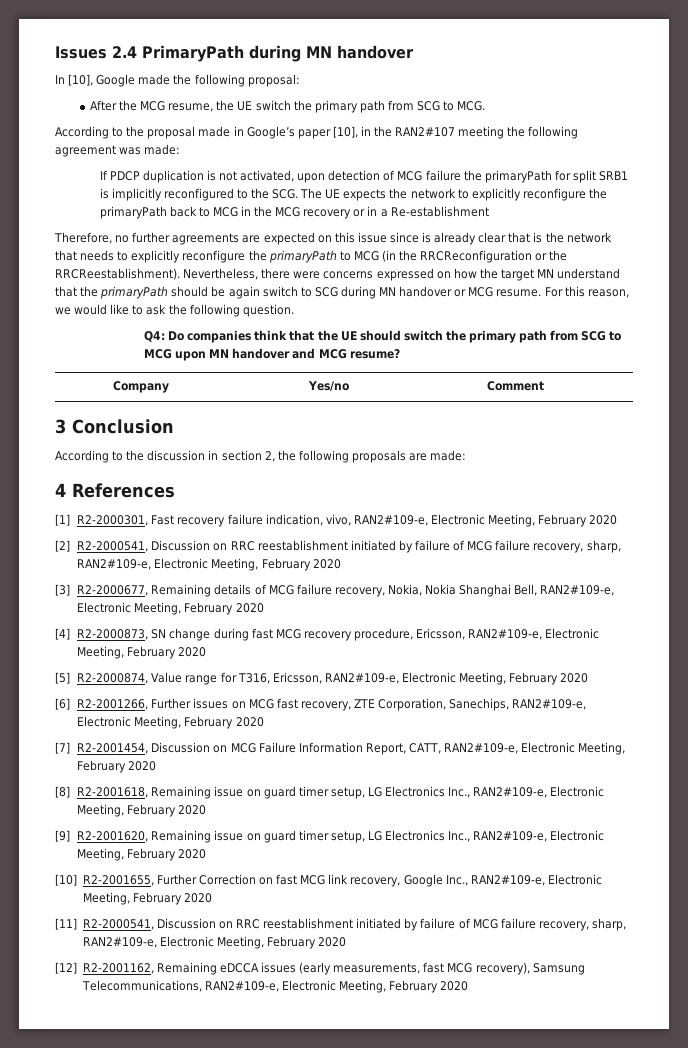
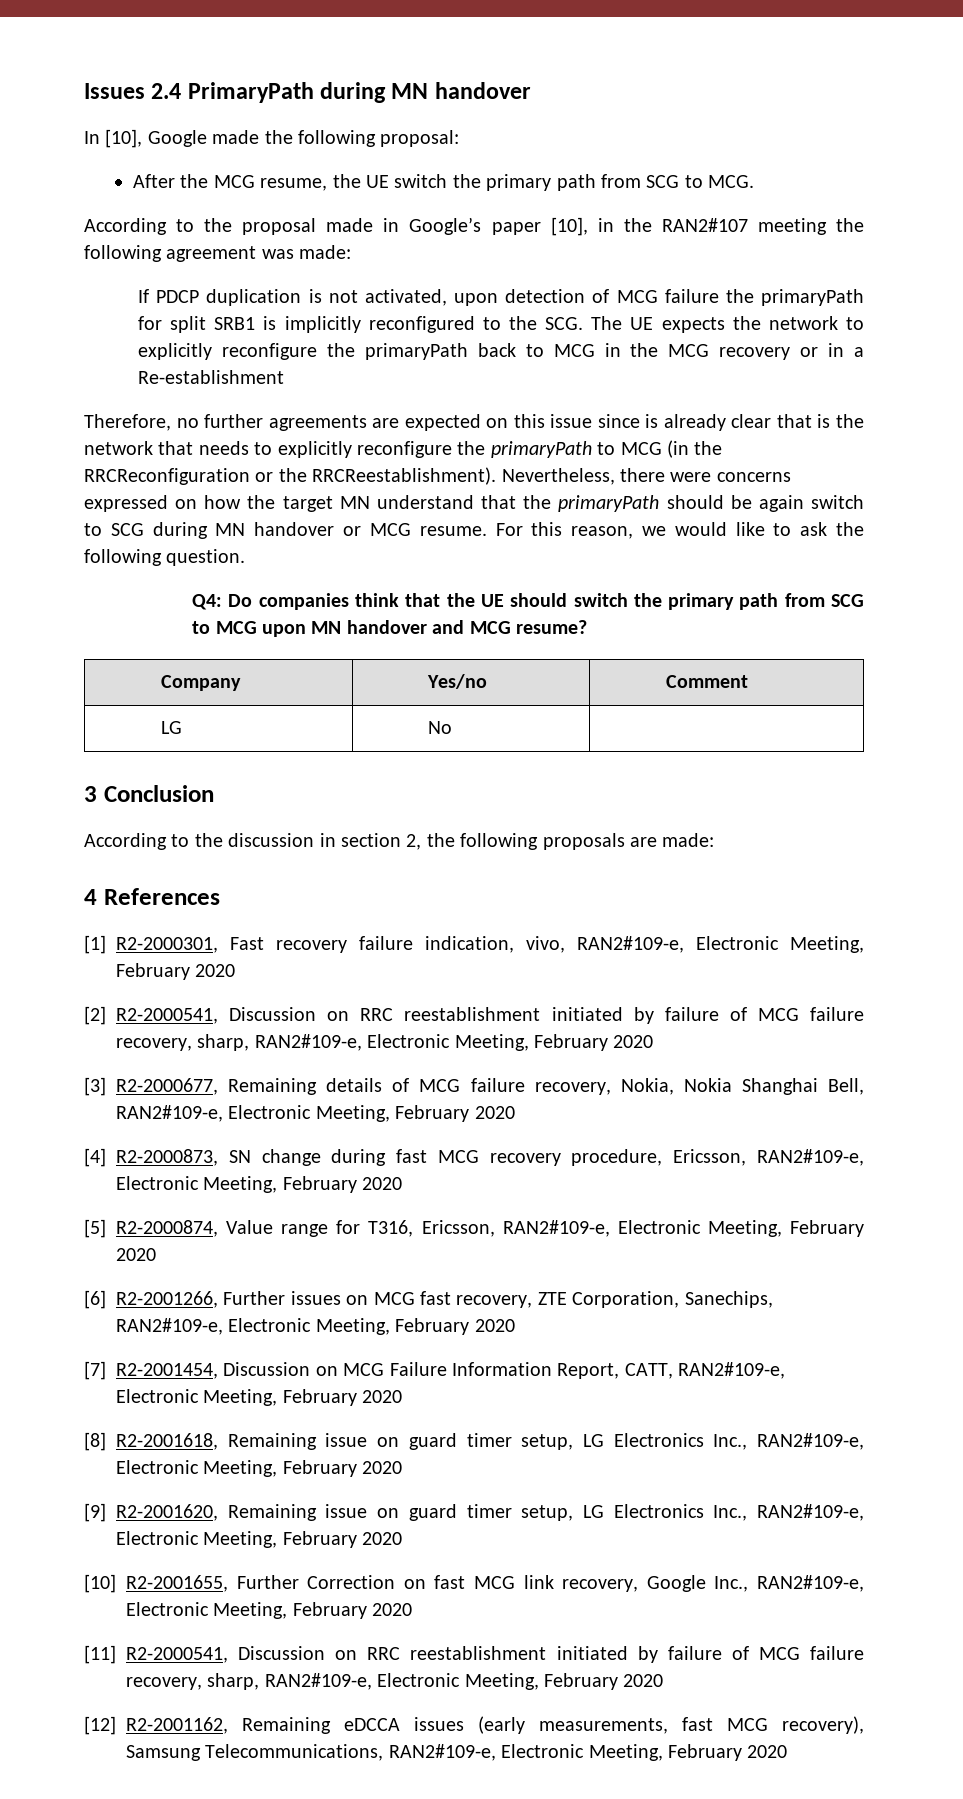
(545, 386) none -> [161,721,183,734] [428,721,453,734] // LG | No |

